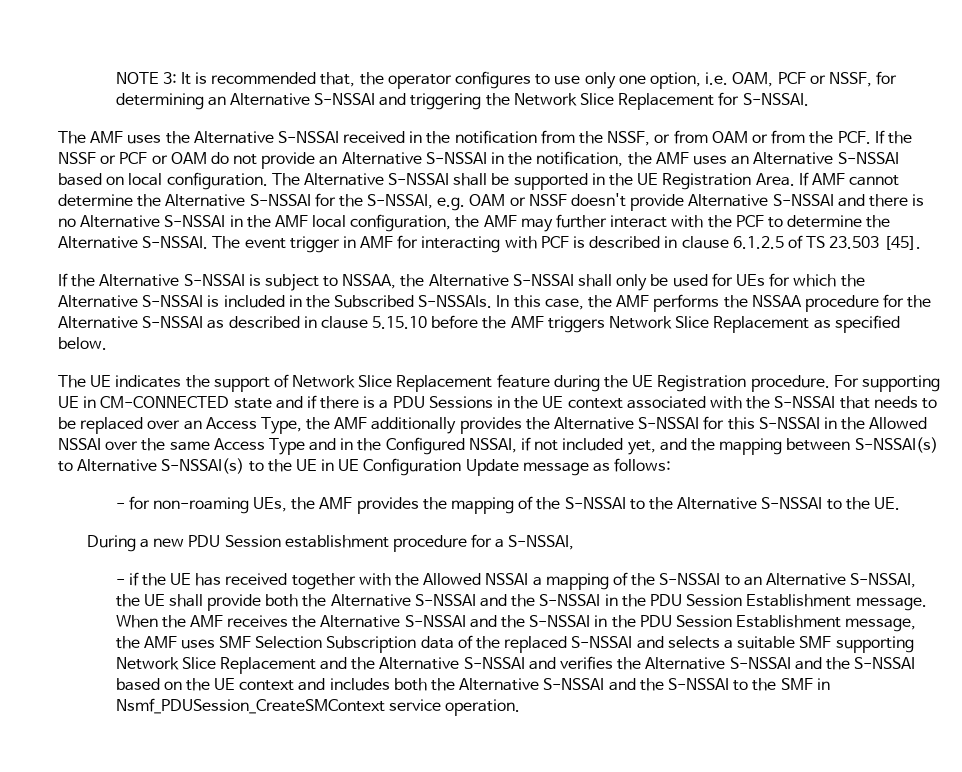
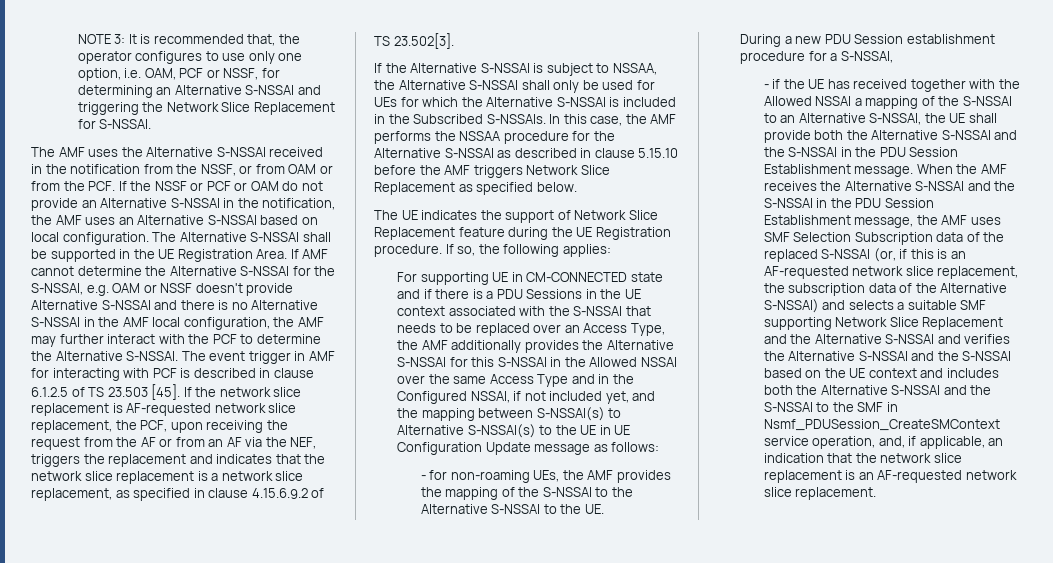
(921, 243) none -> [183,387,302,397] [31,403,297,416] [31,420,288,433] [31,437,317,450] [31,454,326,467] [31,471,304,484] [31,488,325,501] [374,33,454,49] If the network slice replacement is AF-requested network slice replacement, the PCF, upon receiving the request from the AF or from an AF via the NEF, triggers the replacement and indicates that the network slice replacement is a network slice replacement, as specified in clause 4.15.6.9.2 of TS 23.502[3].
(830, 383) none -> [445,244,611,257] If so, the following applies: //
(633, 642) none -> [873,248,966,262] [763,266,1019,279] [763,283,1008,296] [763,299,819,313] (or, if this is an AF-requested network slice replacement, the subscription data of the Alternative S-NSSAI)
[444,699,520,716] operation. -> [812,436,1004,449] [763,453,962,463] [763,470,1017,483] [763,487,877,500] operation, and, if applicable, an indication that the network slice replacement is an AF-requested network slice replacement.

